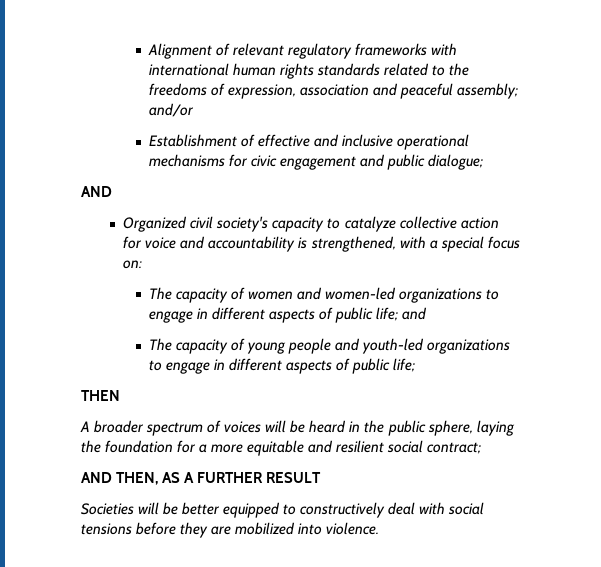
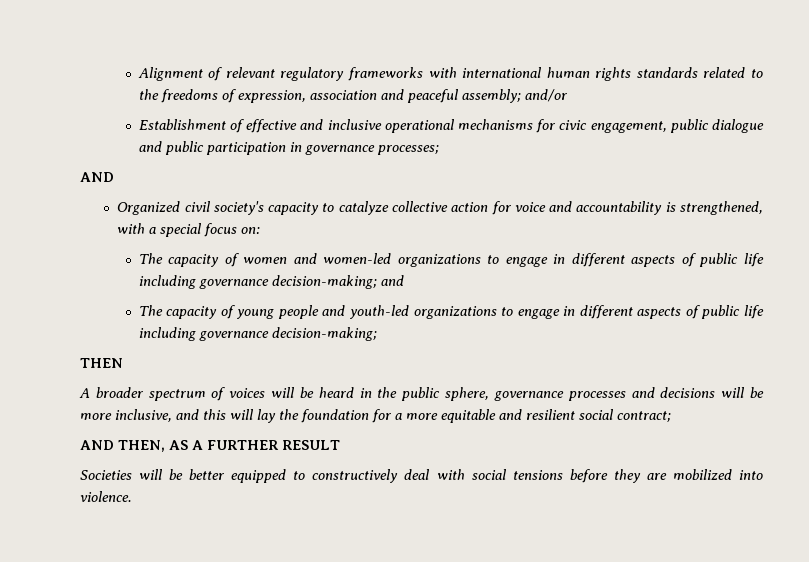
[280,154,484,170] engagement and public dialogue; -> [590,119,764,133] [138,141,439,155] engagement, public dialogue and public participation in governance processes;
[376,307,399,321] life; -> [744,253,765,267] [138,275,377,289] life including governance decision-making;
[393,358,416,372] life; -> [744,305,764,319] [138,327,377,341] life including governance decision-making;
[476,420,515,436] laying -> [493,387,765,401] [80,409,276,423] governance processes and decisions will be more inclusive, and this will lay

